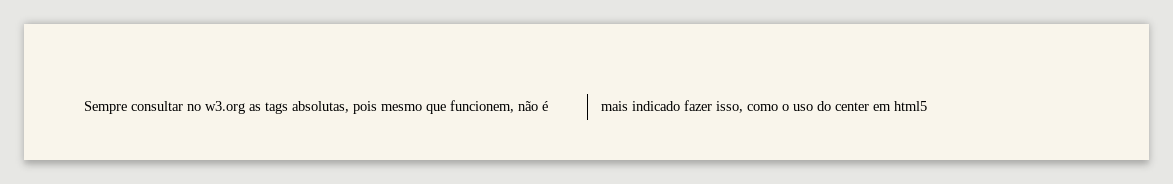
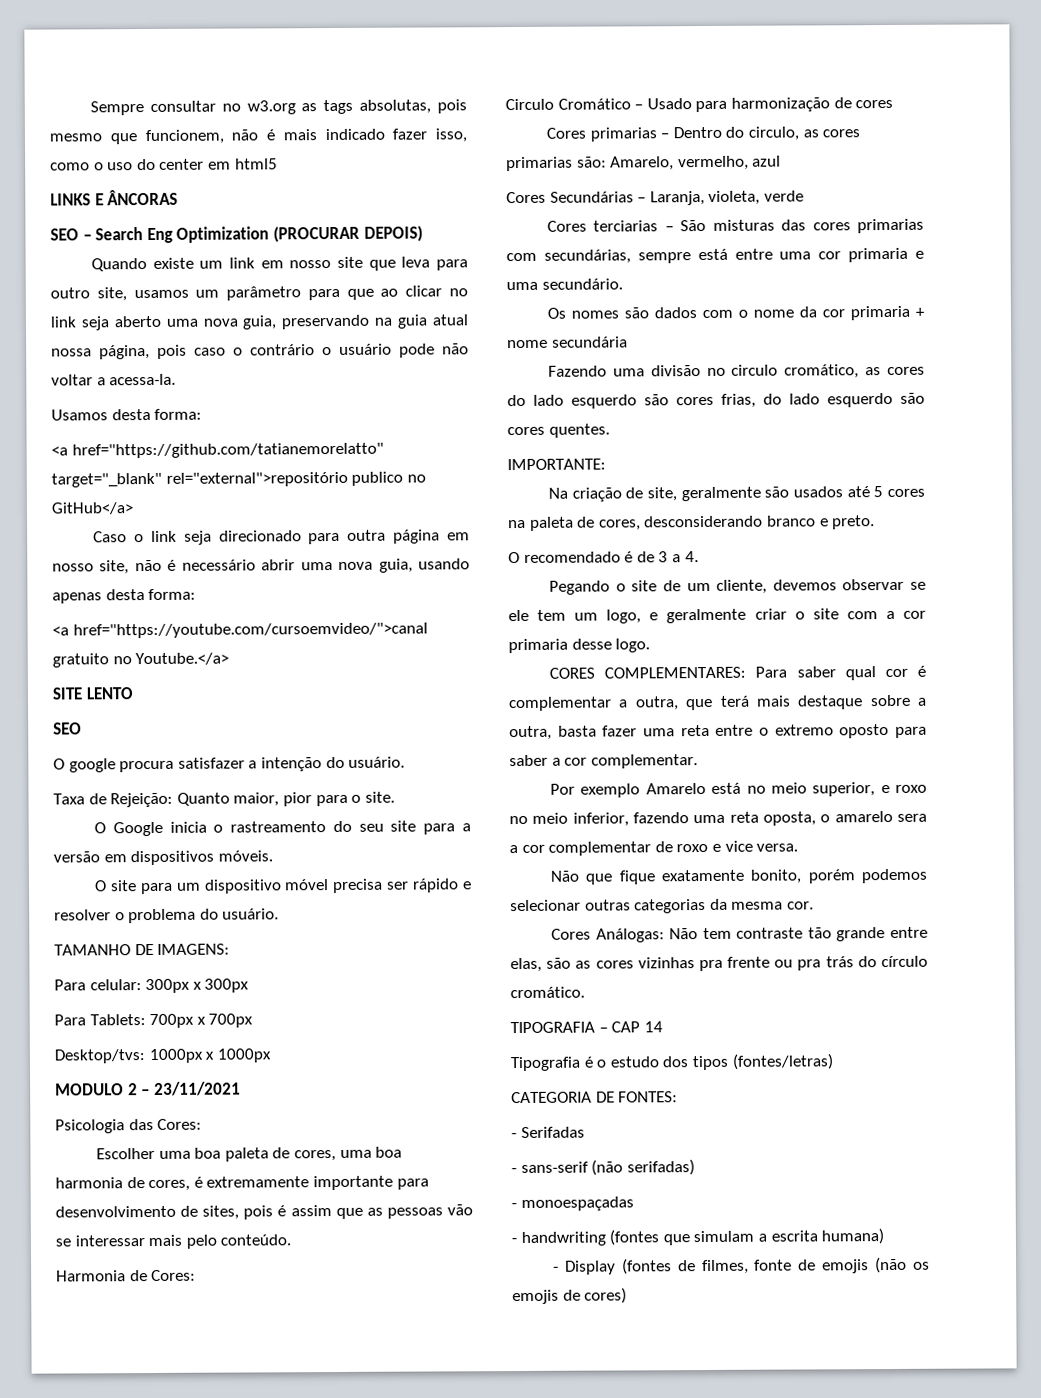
(927, 106) none -> [50,189,179,206] [50,225,423,244] [91,256,468,272] [50,285,468,302] [50,314,469,331] [51,343,469,360] [51,373,177,386] [51,408,203,421] [51,442,384,459] [51,471,426,488] [51,502,133,515] [93,529,470,545] [52,558,471,575] [52,588,197,604] [52,622,428,639] [52,652,230,668] [52,687,133,700] [53,722,82,735] [53,756,406,773] [53,791,395,808] [94,820,472,837] [53,850,273,866] [94,878,472,895] [54,908,280,924] [54,943,231,956] [54,978,250,994] [54,1013,254,1029] [54,1048,271,1064] [55,1081,241,1096] [55,1118,203,1134] [96,1146,403,1162] [55,1175,429,1192] [55,1204,473,1220] [55,1234,292,1249] [56,1269,197,1282] [505,97,894,113] [546,126,861,142] [506,155,782,172] [506,190,804,206] [547,218,924,234] [506,247,924,264] [506,278,623,291] [547,305,925,321] [507,336,628,349] [548,364,925,379] [507,392,925,409] [507,423,610,438] [507,458,606,471] [548,486,925,502] [508,515,876,531] [508,551,699,564] [549,578,926,595] [508,608,926,624] [508,638,651,654] [549,665,926,681] [508,694,927,712] [509,724,927,741] [509,754,698,769] [550,782,927,798] [509,810,927,827] [509,840,799,856] [550,868,928,885] [510,898,814,914] [551,926,928,943] [510,955,928,973] [510,986,585,999] [510,1021,663,1034] [510,1053,834,1072] [511,1091,679,1104] [511,1126,585,1139] [511,1159,695,1176] [511,1196,634,1212] [511,1228,885,1247] [553,1256,930,1275] [512,1287,628,1305] // LINKS E ÂNCORAS // SEO – Search Eng Optimization (PROCURAR DEPOIS) // Quando existe um link em nosso site que leva para outro site, usamos um parâmetro para que ao clicar no link seja aberto uma nova guia, preservando na guia atual nossa página, pois caso o contrário o usuário pode não voltar a acessa-la. // Usamos desta forma: // <a href="https://github.com/tatianemorelatto" target="_blank" rel="external">repositório publico no GitHub</a> // Caso o link seja direcionado para outra página em nosso site, não é necessário abrir uma nova guia, usando apenas desta forma: // <a href="https://youtube.com/cursoemvideo/">canal gratuito no Youtube.</a> // SITE LENTO // SEO // O google procura satisfazer a intenção do usuário. // Taxa de Rejeição: Quanto maior, pior para o site. // O Google inicia o rastreamento do seu site para a versão em dispositivos móveis. // O site para um dispositivo móvel precisa ser rápido e resolver o problema do usuário. // TAMANHO DE IMAGENS: // Para celular: 300px x 300px // Para Tablets: 700px x 700px // Desktop/tvs: 1000px x 1000px // MODULO 2 – 23/11/2021 // Psicologia das Cores: // Escolher uma boa paleta de cores, uma boa harmonia de cores, é extremamente importante para desenvolvimento de sites, pois é assim que as pessoas vão se interessar mais pelo conteúdo. // Harmonia de Cores: // Circulo Cromático – Usado para harmonização de cores // Cores primarias – Dentro do circulo, as cores primarias são: Amarelo, vermelho, azul // Cores Secundárias – Laranja, violeta, verde // Cores terciarias – São misturas das cores primarias com secundárias, sempre está entre uma cor primaria e uma secundário. // Os nomes são dados com o nome da cor primaria + nome secundária // Fazendo uma divisão no circulo cromático, as cores do lado esquerdo são cores frias, do lado esquerdo são cores quentes. // IMPORTANTE: // Na criação de site, geralmente são usados até 5 cores na paleta de cores, desconsiderando branco e preto. // O recomendado é de 3 a 4. // Pegando o site de um cliente, devemos observar se ele tem um logo, e geralmente criar o site com a cor primaria desse logo. // CORES COMPLEMENTARES: Para saber qual cor é complementar a outra, que terá mais destaque sobre a outra, basta fazer uma reta entre o extremo oposto para saber a cor complementar. // Por exemplo Amarelo está no meio superior, e roxo no meio inferior, fazendo uma reta oposta, o amarelo sera a cor complementar de roxo e vice versa. // Não que fique exatamente bonito, porém podemos selecionar outras categorias da mesma cor. // Cores Análogas: Não tem contraste tão grande entre elas, são as cores vizinhas pra frente ou pra trás do círculo cromático. // TIPOGRAFIA – CAP 14 // Tipografia é o estudo dos tipos (fontes/letras) // CATEGORIA DE FONTES: // - Serifadas // - sans-serif (não serifadas) // - monoespaçadas // - handwriting (fontes que simulam a escrita humana) // - Display (fontes de filmes, fonte de emojis (não os emojis de cores)

